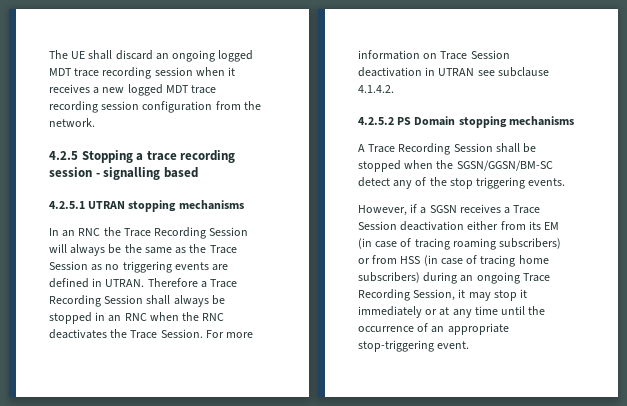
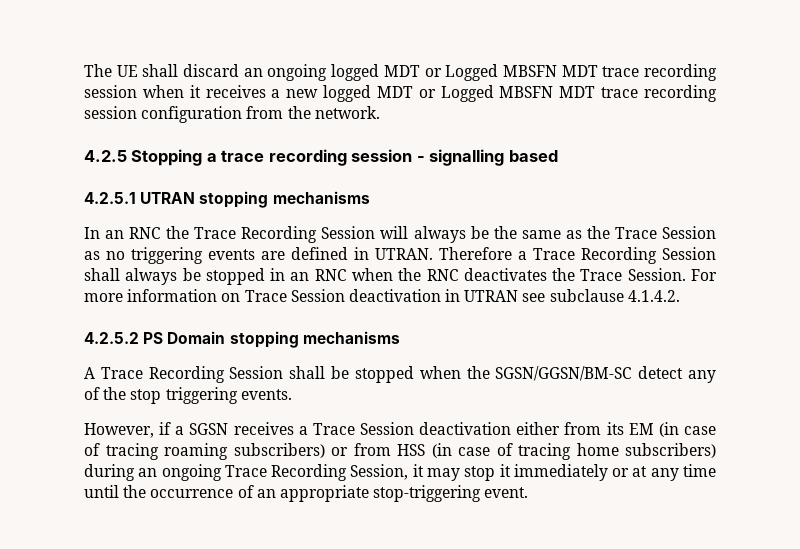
(72, 72) none -> [424,64,598,81] or Logged MBSFN MDT
(189, 89) none -> [418,85,596,102] or Logged MBSFN MDT

